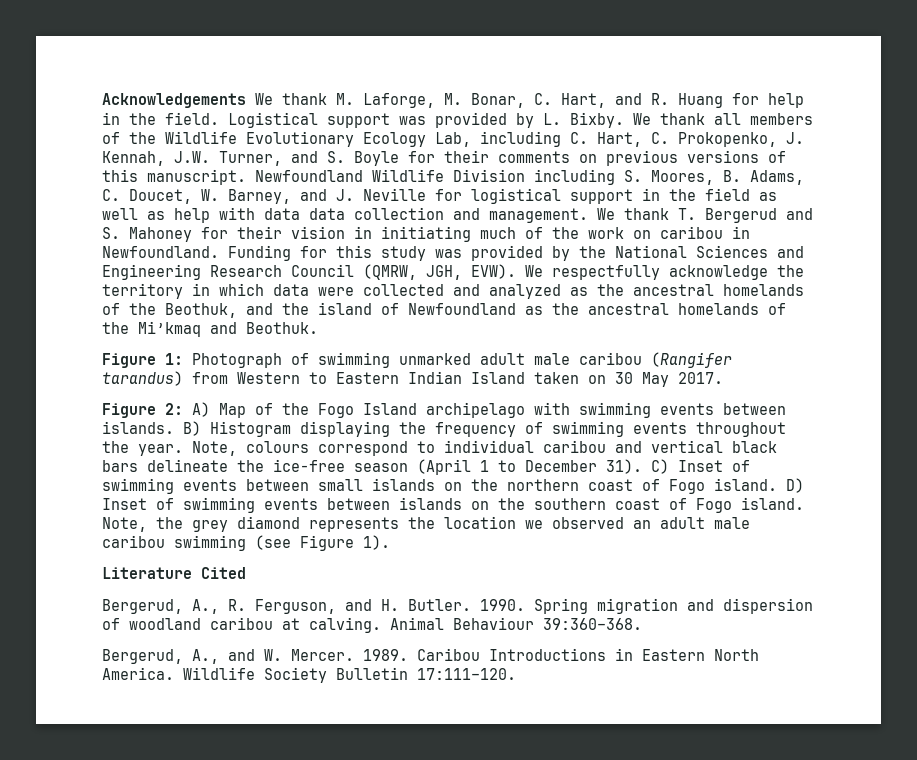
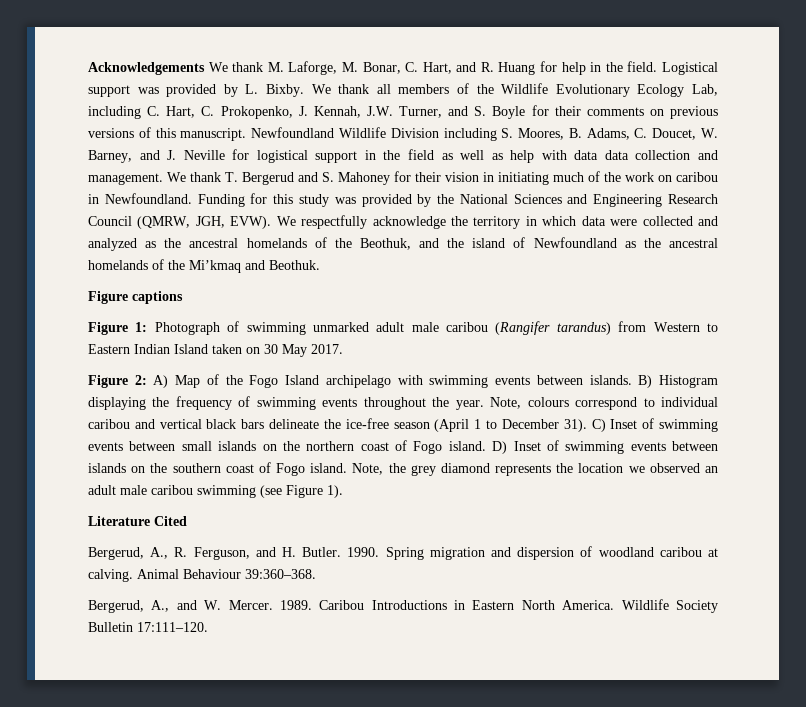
(318, 328) none -> [88,291,183,304] // Figure captions

